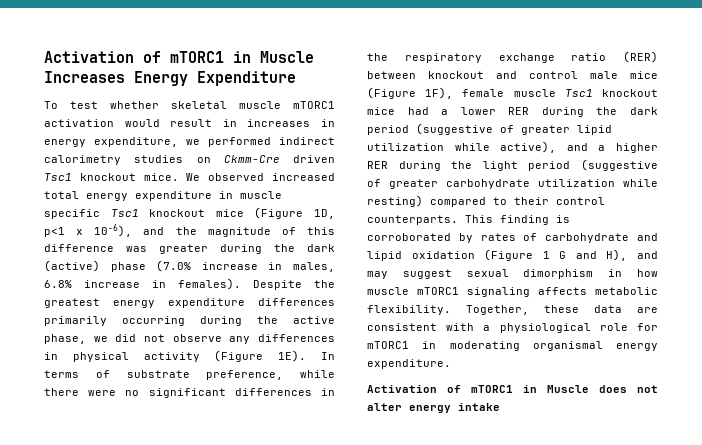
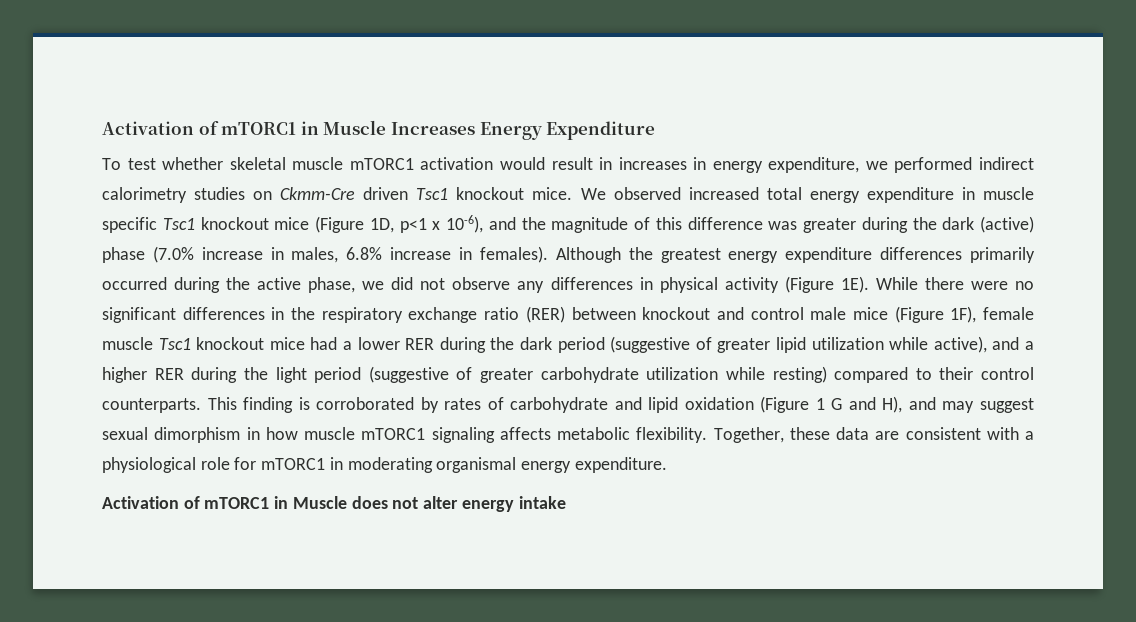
[253,280,302,290] Despite -> [555,247,621,263] Although
[122,316,185,326] occurring -> [102,277,167,290] occurred
[321,352,336,360] [44,370,335,380] In terms of substrate preference, while -> [875,277,918,290] While

